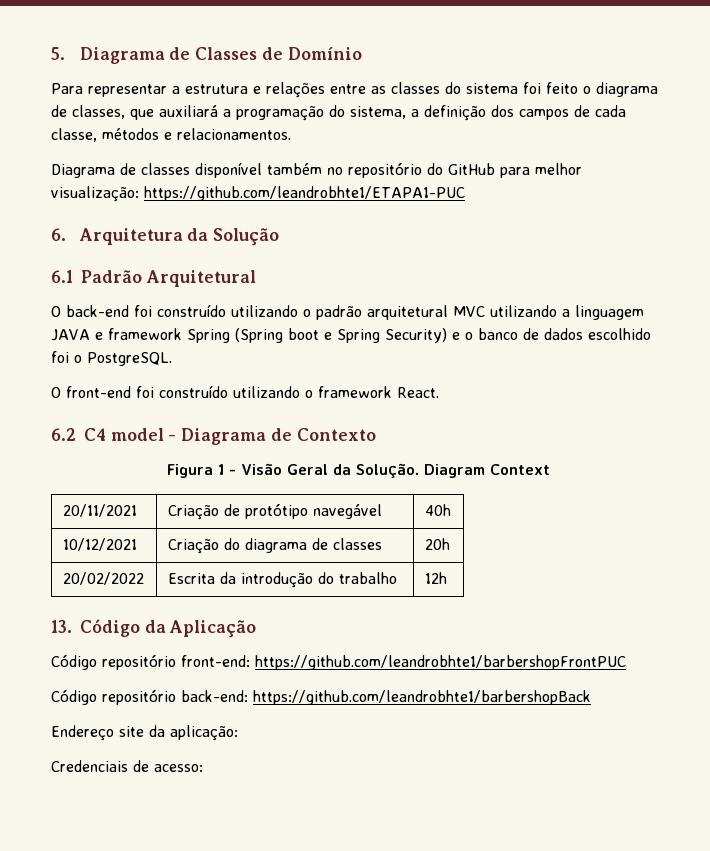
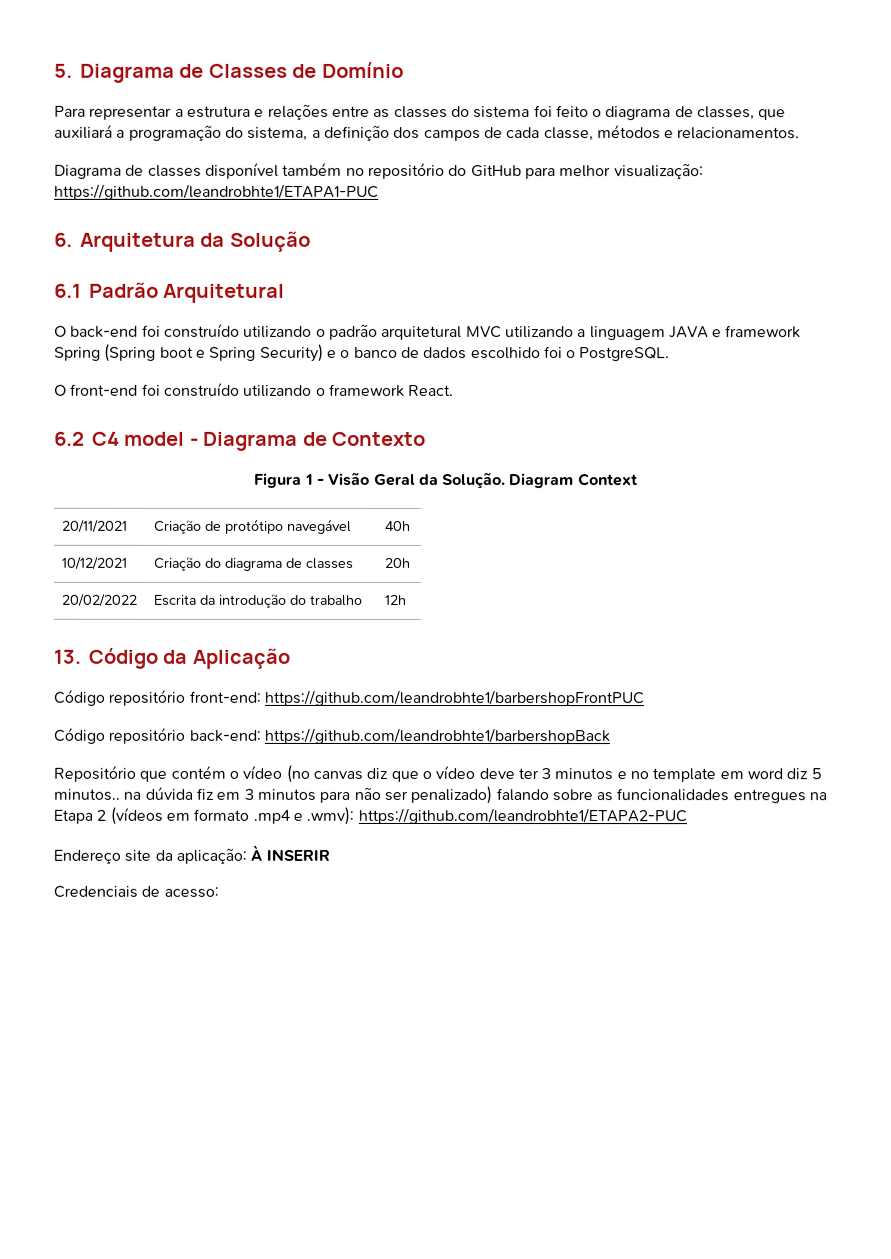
(591, 697) none -> [53,764,822,783] [53,785,828,805] [53,806,687,825] // Repositório que contém o vídeo (no canvas diz que o vídeo deve ter 3 minutos e no template em word diz 5 minutos.. na dúvida fiz em 3 minutos para não ser penalizado) falando sobre as funcionalidades entregues na Etapa 2 (vídeos em formato .mp4 e .wmv): https://github.com/leandrobhte1/ETAPA2-PUC
(238, 733) none -> [250,844,330,861] À INSERIR

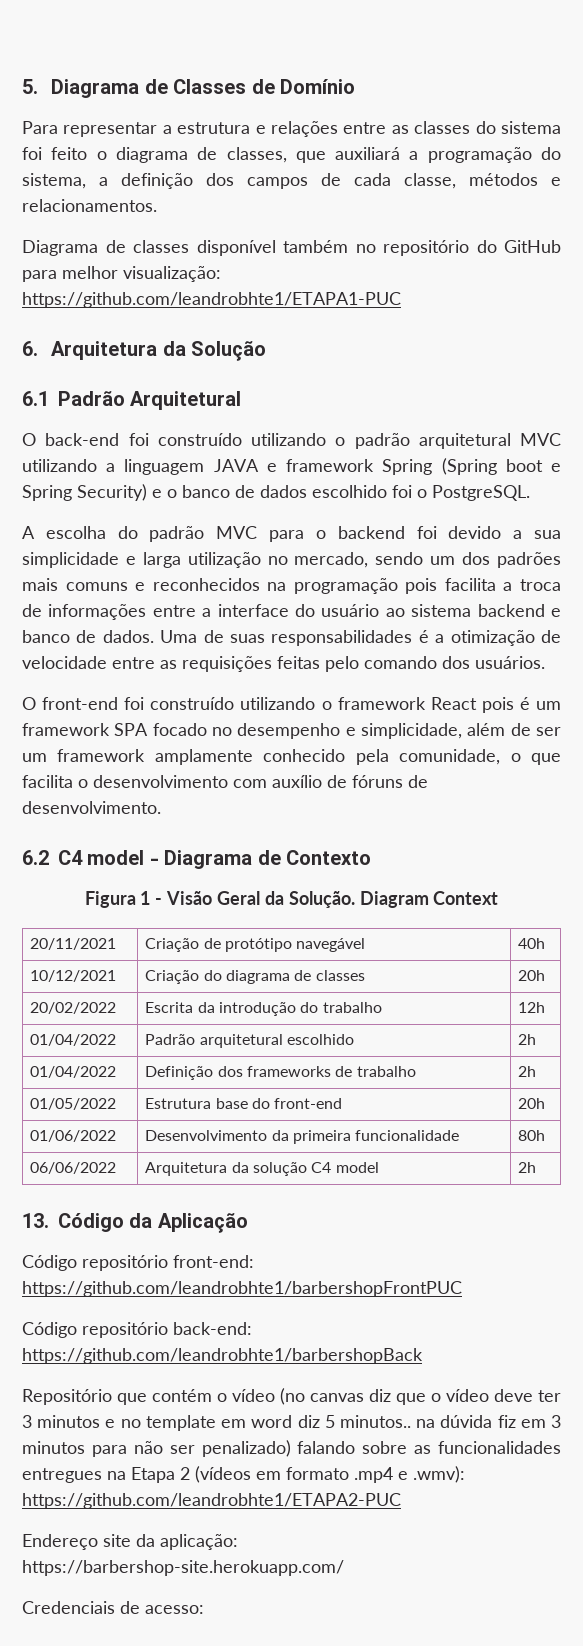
(671, 354) none -> [22,526,561,542] [22,552,562,568] [22,578,561,594] [22,604,561,620] [22,630,561,646] [22,656,545,672] // A escolha do padrão MVC para o backend foi devido a sua simplicidade e larga utilização no mercado, sendo um dos padrões mais comuns e reconhecidos na programação pois facilita a troca de informações entre a interface do usuário ao sistema backend e banco de dados. Uma de suas responsabilidades é a otimização de velocidade entre as requisições feitas pelo comando dos usuários.
[408,384,455,397] React. -> [430,697,562,713] [22,723,561,739] [22,749,561,765] [22,775,428,788] [22,801,161,814] React pois é um framework SPA focado no desempenho e simplicidade, além de ser um framework amplamente conhecido pela comunidade, o que facilita o desenvolvimento com auxílio de fóruns de desenvolvimento.
(408, 599) none -> [30,1034,117,1046] [145,1034,355,1048] [518,1034,537,1045] [30,1066,117,1078] [145,1066,416,1080] [518,1066,537,1077] [30,1098,117,1110] [145,1098,343,1109] [518,1098,546,1109] [30,1130,117,1142] [145,1130,460,1144] [518,1130,546,1141] [30,1162,117,1174] [145,1162,379,1176] [518,1162,537,1173] // 01/04/2022 | Padrão arquitetural escolhido | 2h // 01/04/2022 | Definição dos frameworks de trabalho | 2h // 01/05/2022 | Estrutura base do front-end | 20h // 01/06/2022 | Desenvolvimento da primeira funcionalidade | 80h // 06/06/2022 | Arquitetura da solução C4 model | 2h
[250,844,330,861] À INSERIR -> [22,1560,344,1576] https://barbershop-site.herokuapp.com/

